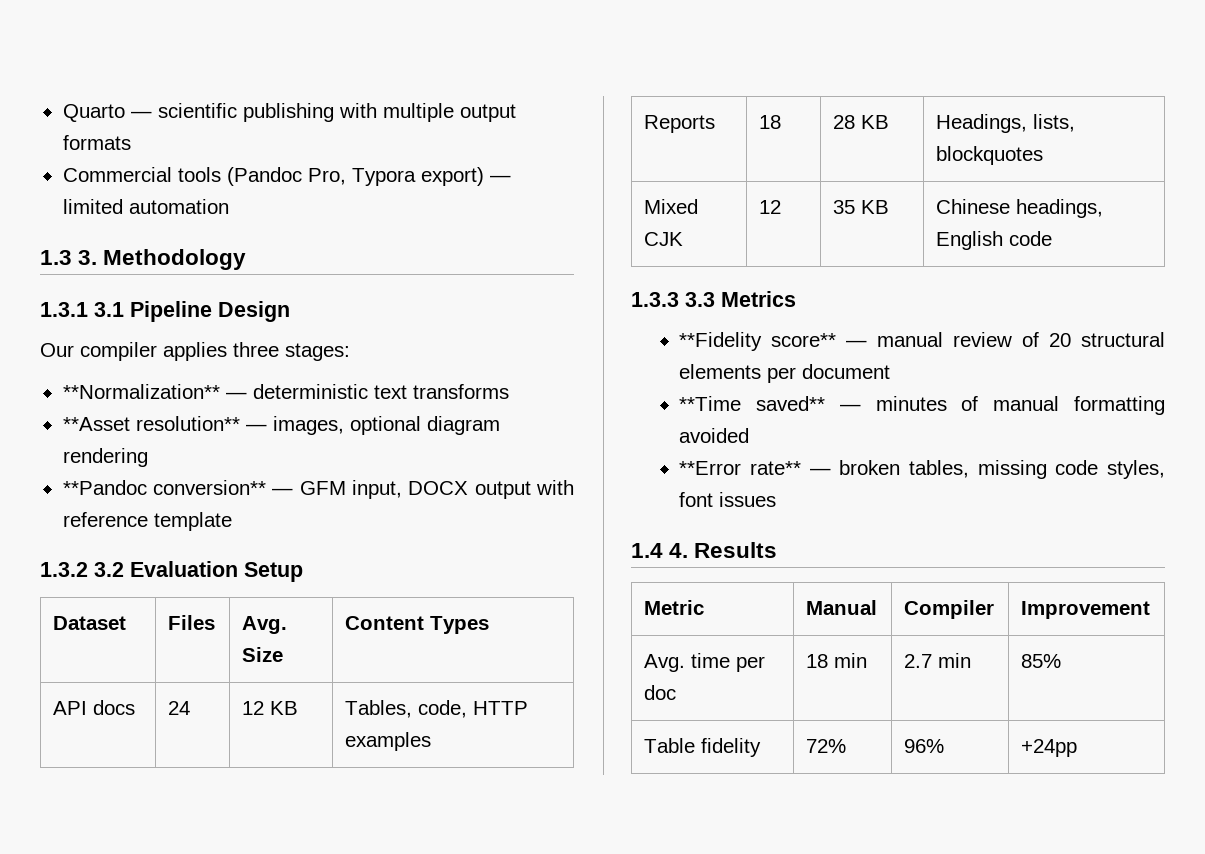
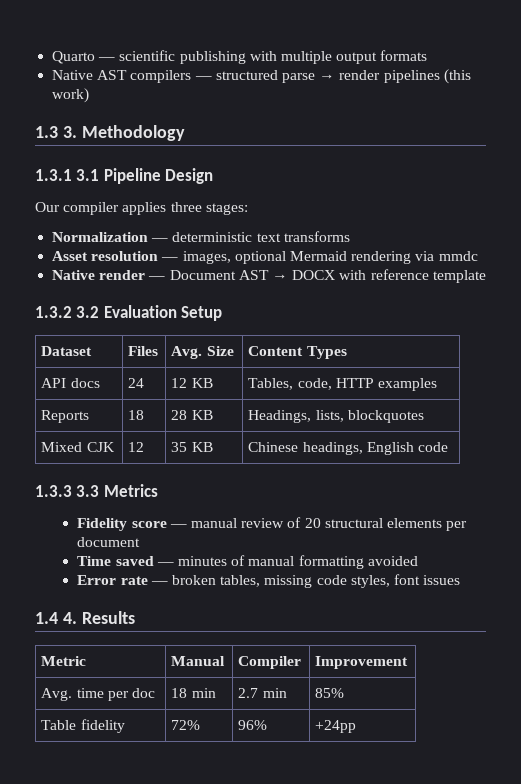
[62,167,511,186] [62,199,229,214] Commercial tools (Pandoc Pro, Typora export) — limited automation -> [52,69,471,84] [52,88,90,103] Native AST compilers — structured parse → render pipelines (this work)
[62,384,220,399] **Normalization** -> [52,232,149,242] Normalization
[62,416,240,431] **Asset resolution** -> [52,251,159,261] Asset resolution
[426,416,500,435] diagram -> [289,251,347,261] Mermaid
[62,480,531,499] // **Pandoc conversion** — GFM input, DOCX output -> [415,251,478,261] [52,270,336,280] via mmdc // Native render — Document AST → DOCX
[679,332,837,351] **Fidelity score** -> [77,518,167,531] Fidelity score
[679,396,826,411] **Time saved** -> [77,556,154,566] Time saved
[679,461,802,475] **Error rate** -> [77,575,148,585] Error rate

